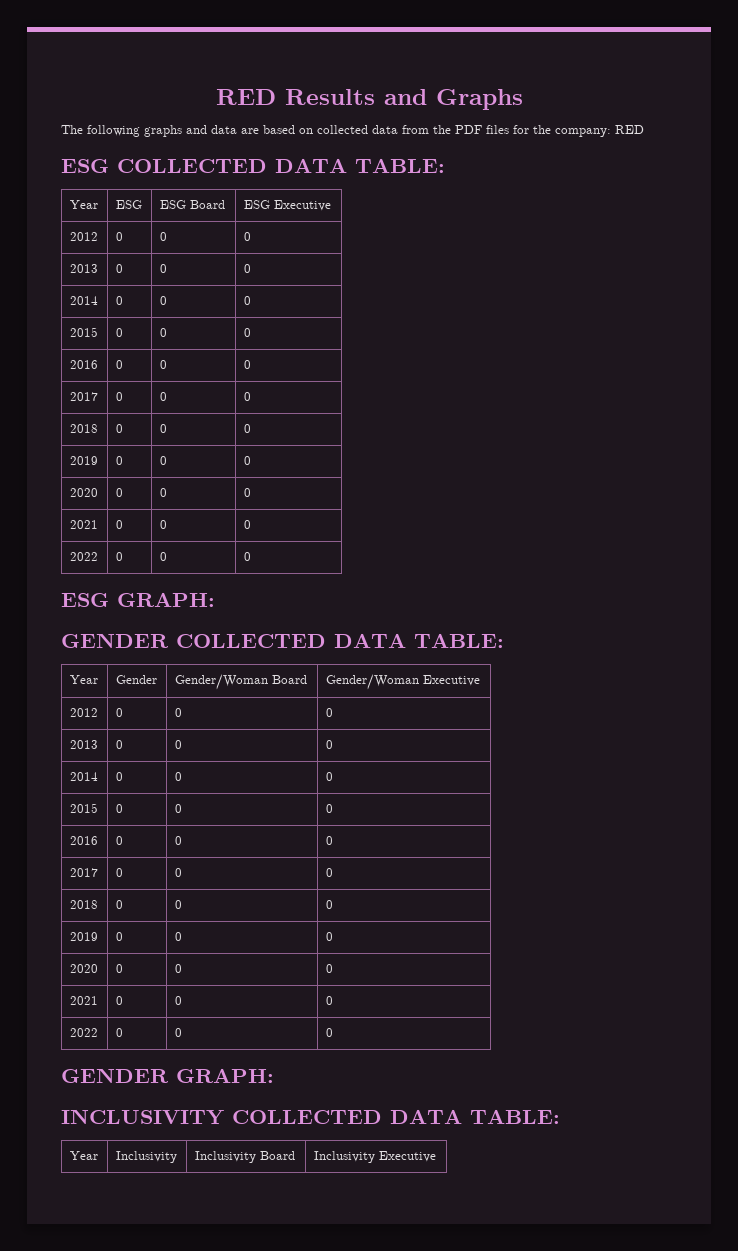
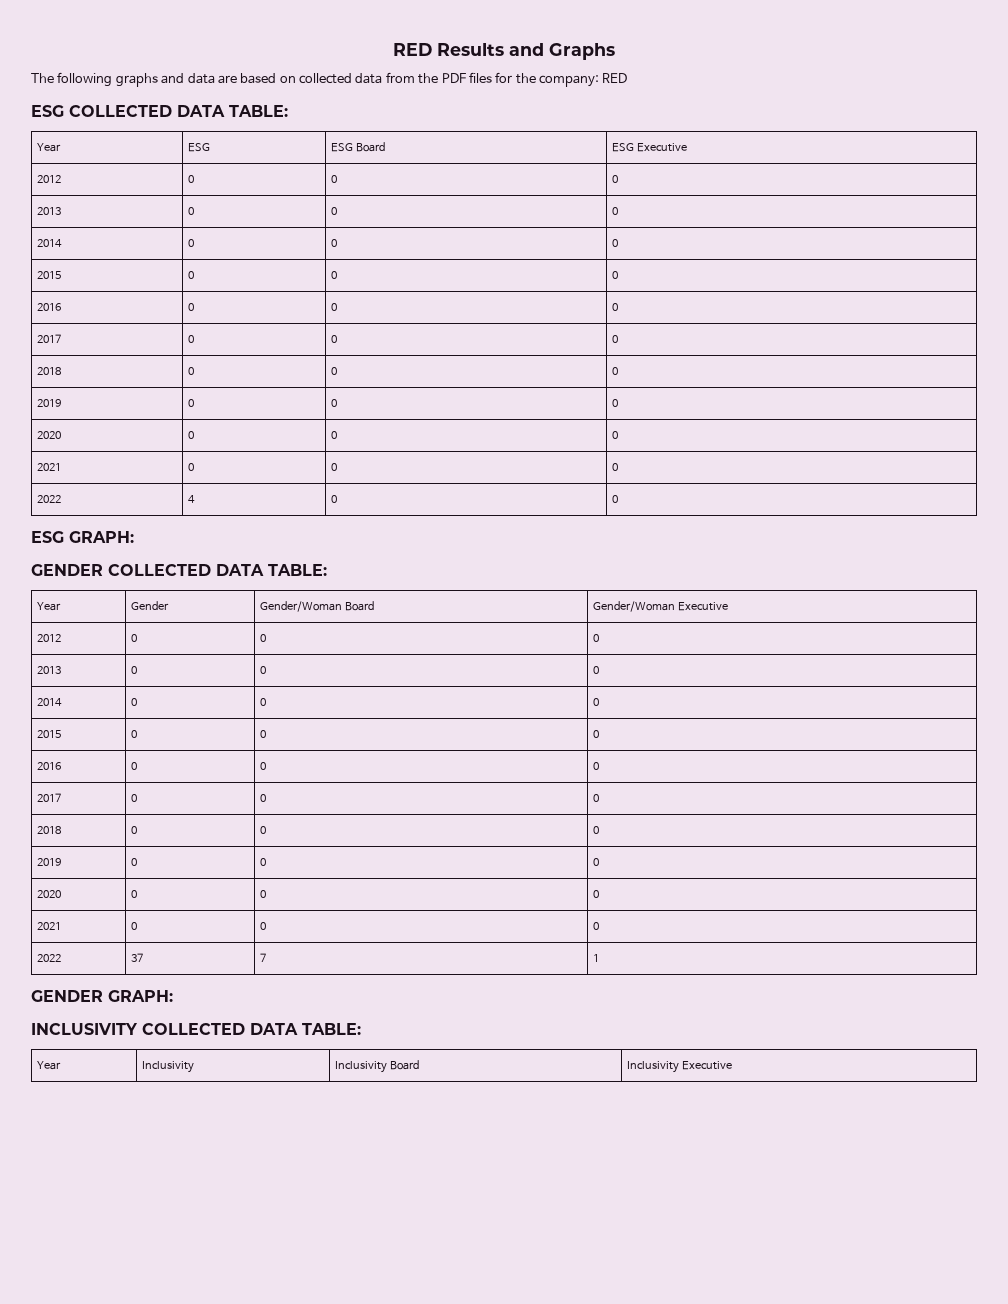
[115,552,123,561] 0 -> [187,495,195,503] 4
[115,1028,123,1037] [174,1028,182,1037] [325,1028,333,1037] 0 | 0 | 0 -> [130,953,143,962] [259,953,266,962] [592,954,599,962] 37 | 7 | 1

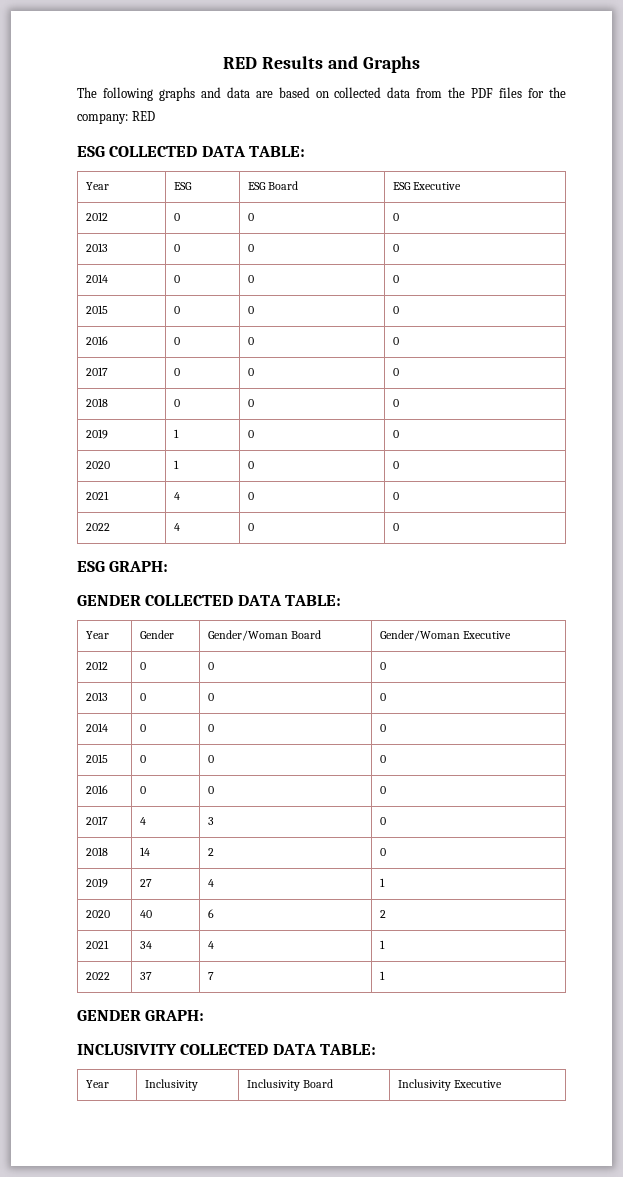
[187,399,194,407] [330,399,337,407] [611,399,618,407] [36,431,61,439] [187,431,194,439] [330,431,337,439] [611,431,618,439] [36,463,61,471] [187,463,194,471] 0 | 0 | 0 // 2020 | 0 | 0 | 0 // 2021 | 0 -> [173,429,179,438] [247,430,254,438] [392,430,399,438] [85,461,110,469] [173,460,179,469] [247,461,254,469] [392,461,399,469] [85,491,109,500] [173,492,180,500] 1 | 0 | 0 // 2020 | 1 | 0 | 0 // 2021 | 4
[130,794,137,802] [259,794,266,802] [592,794,599,802] [36,826,61,834] [130,826,137,834] [259,826,266,834] [592,826,599,834] [36,858,61,866] [130,858,137,866] [259,858,266,866] [592,858,599,866] [36,890,61,898] [130,890,137,898] [259,890,266,898] [592,890,599,898] [36,922,61,930] [130,922,137,930] [259,922,266,930] [592,922,599,930] 0 | 0 | 0 // 2018 | 0 | 0 | 0 // 2019 | 0 | 0 | 0 // 2020 | 0 | 0 | 0 // 2021 | 0 | 0 | 0 -> [139,817,146,825] [207,817,214,825] [379,817,386,825] [85,847,108,856] [139,847,150,856] [207,848,214,856] [379,848,386,856] [85,878,108,888] [139,879,152,887] [207,879,214,887] [379,878,385,887] [85,910,110,918] [139,910,152,918] [207,909,214,918] [379,910,386,918] [85,940,109,949] [139,941,152,949] [207,941,214,949] [379,940,385,949] 4 | 3 | 0 // 2018 | 14 | 2 | 0 // 2019 | 27 | 4 | 1 // 2020 | 40 | 6 | 2 // 2021 | 34 | 4 | 1

